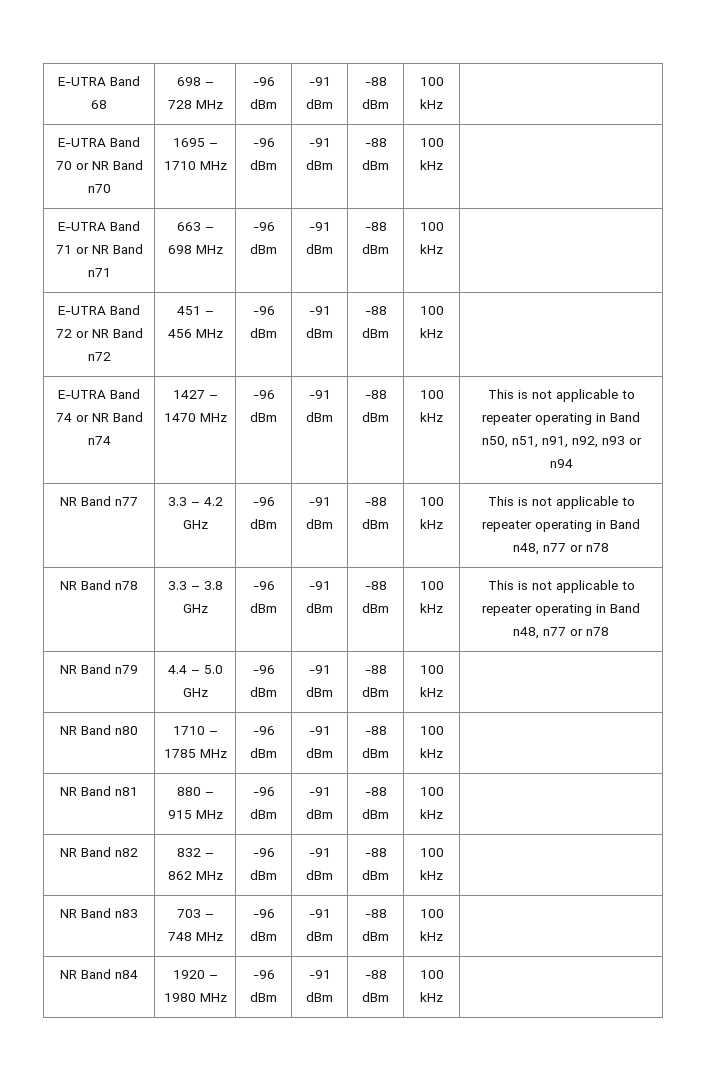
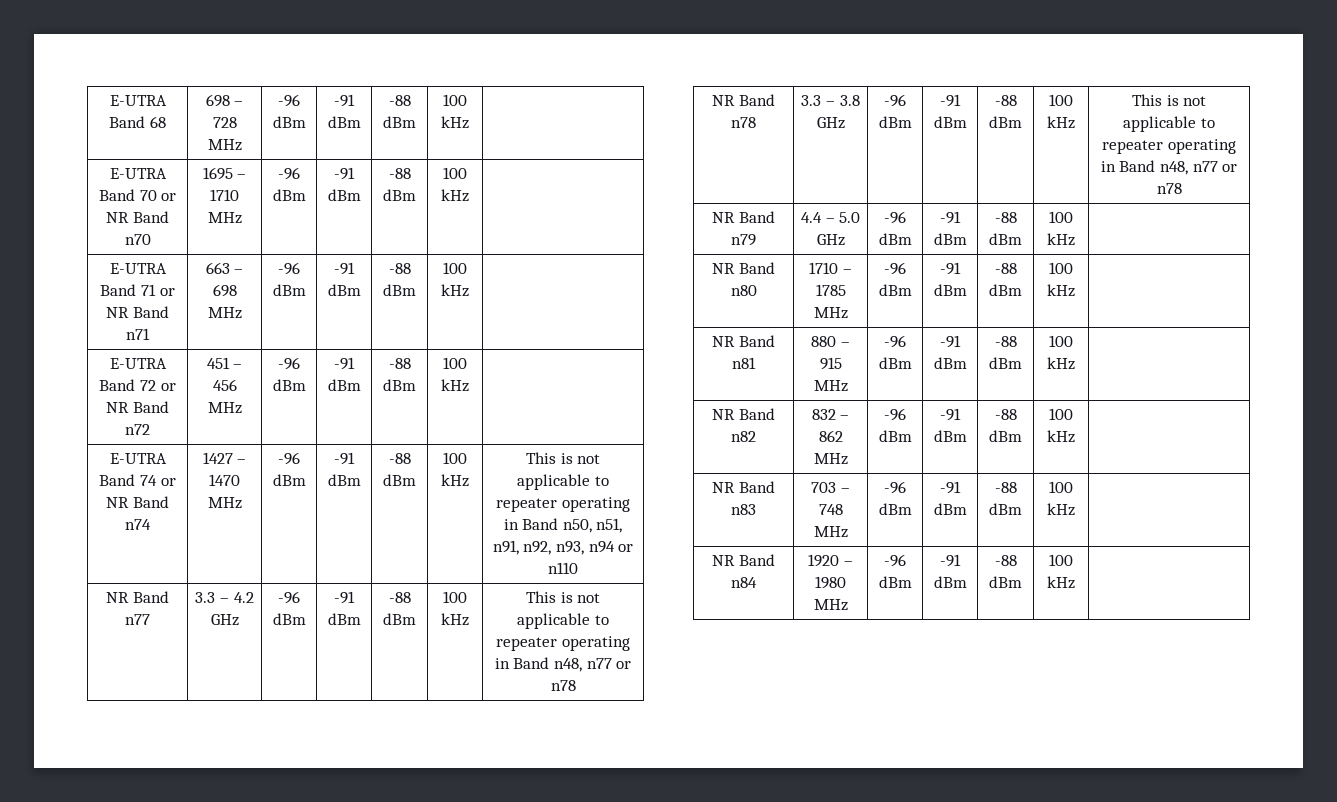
[601,436,642,445] [549,459,573,468] n93 or n94 -> [556,541,634,555] [548,562,578,574] n93, n94 or n110

